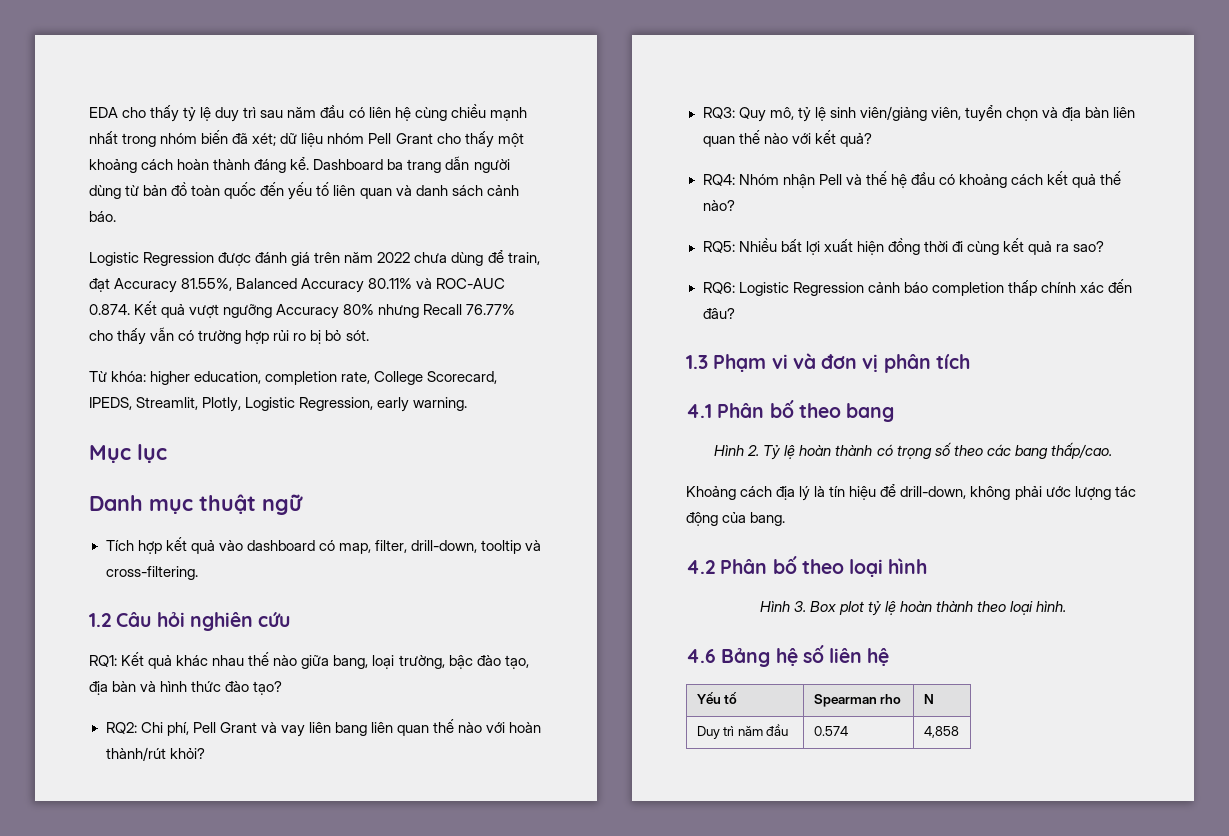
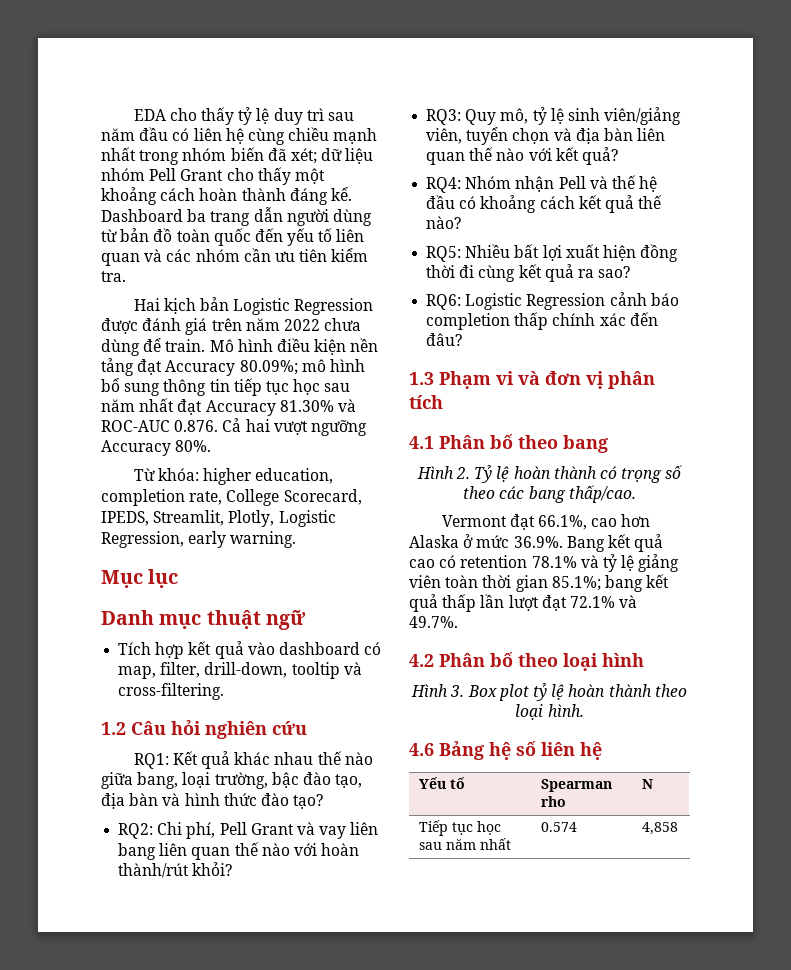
[415,185,519,196] [89,211,116,222] danh sách cảnh báo. // -> [166,248,369,262] [101,271,126,282] [133,297,230,314] các nhóm cần ưu tiên kiểm tra. // Hai kịch bản
[507,252,540,265] [89,278,506,293] [89,301,516,319] [89,327,369,345] train, đạt Accuracy 81.55%, Balanced Accuracy 80.11% và ROC-AUC 0.874. Kết quả vượt ngưỡng Accuracy 80% nhưng Recall 76.77% cho thấy vẫn có trường hợp rủi ro bị bỏ sót. -> [165,338,379,355] [101,358,365,376] [101,378,351,396] [101,398,356,416] [101,418,367,436] [101,440,212,456] train. Mô hình điều kiện nền tảng đạt Accuracy 80.09%; mô hình bổ sung thông tin tiếp tục học sau năm nhất đạt Accuracy 81.30% và ROC-AUC 0.876. Cả hai vượt ngưỡng Accuracy 80%.
[686,484,1136,501] [686,512,786,526] Khoảng cách địa lý là tín hiệu để drill-down, không phải ước lượng tác động của bang. -> [441,514,651,530] [409,534,664,552] [409,554,680,572] [409,574,670,592] [409,594,638,612] [409,616,458,628] Vermont đạt 66.1%, cao hơn Alaska ở mức 36.9%. Bang kết quả cao có retention 78.1% và tỷ lệ giảng viên toàn thời gian 85.1%; bang kết quả thấp lần lượt đạt 72.1% và 49.7%.
[696,724,789,739] Duy trì năm đầu -> [418,820,501,836] [418,838,511,850] Tiếp tục học sau năm nhất

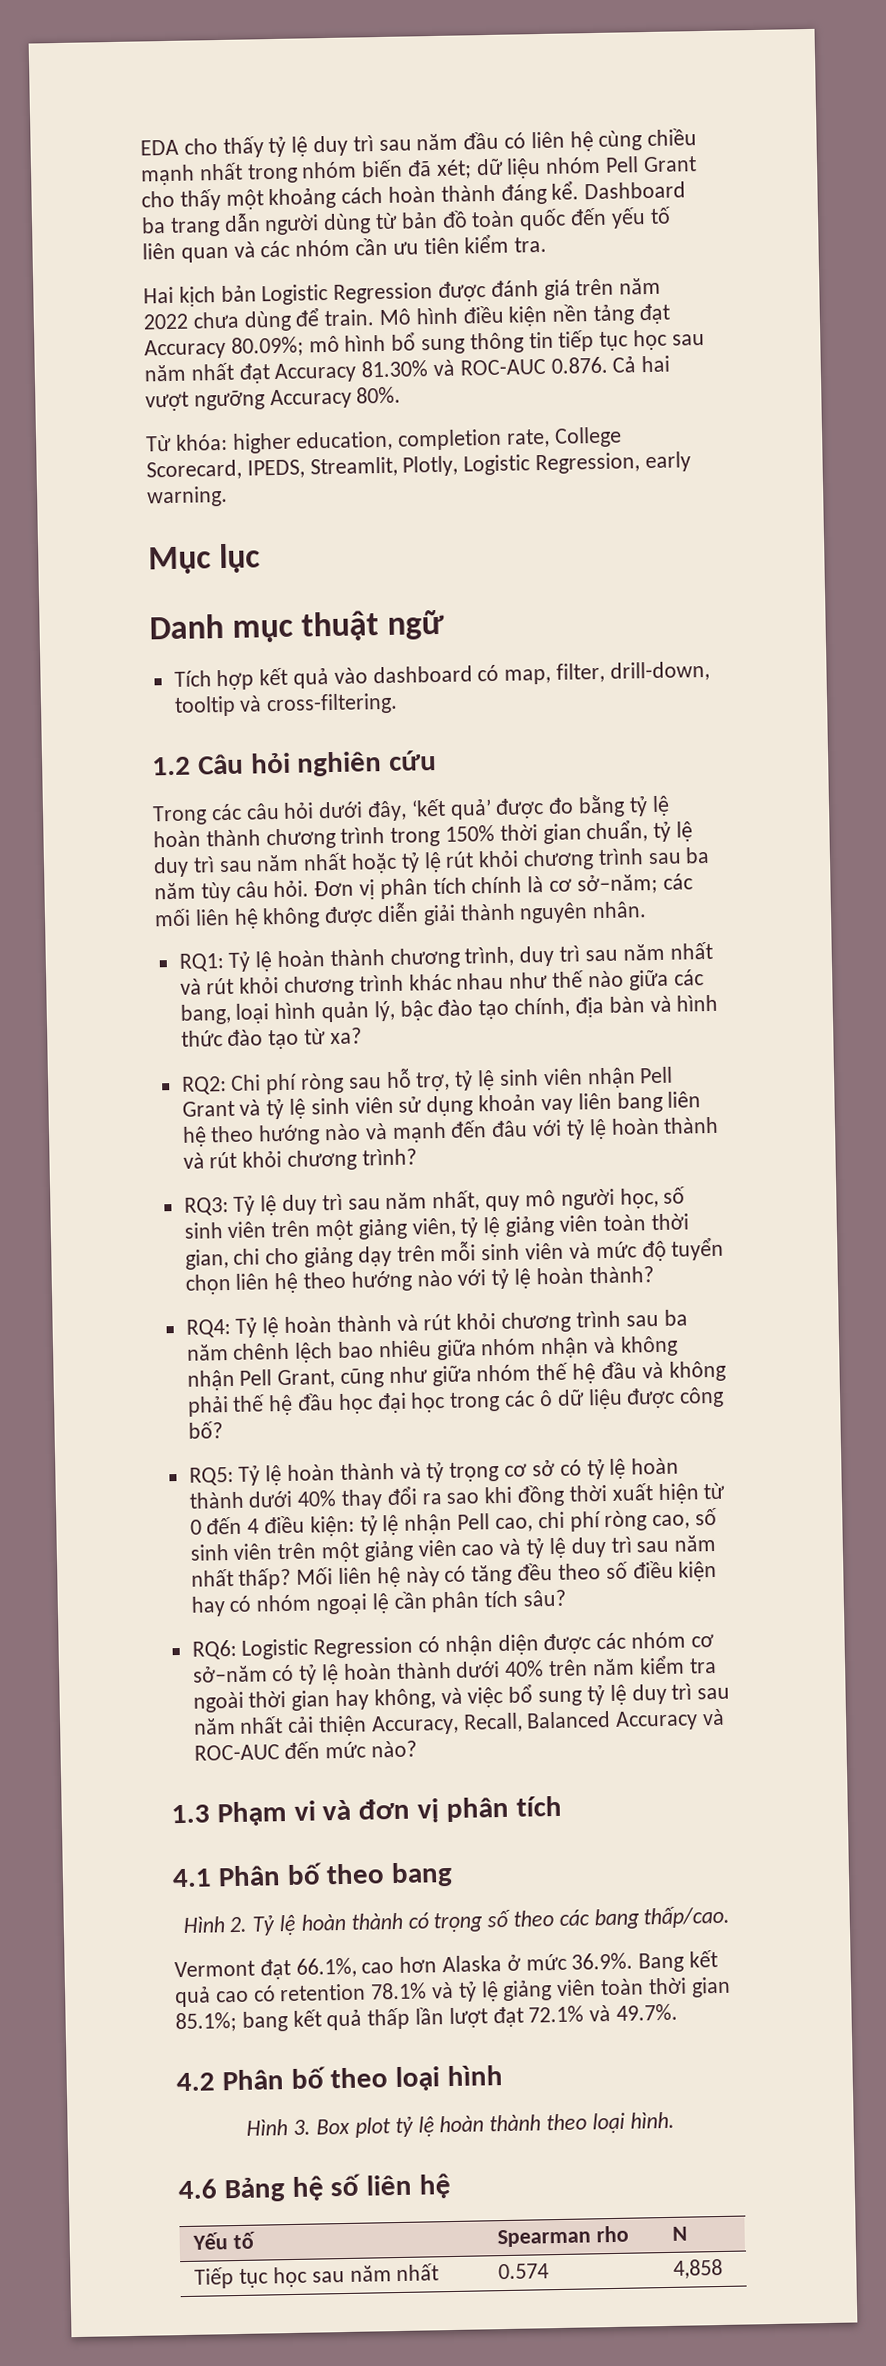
[133,751,231,769] RQ1: Kết quả -> [152,794,670,826] [153,820,694,850] [153,846,711,878] [154,873,693,903] [154,901,648,929] [178,941,713,972] [179,974,404,997] Trong các câu hỏi dưới đây, ‘kết quả’ được đo bằng tỷ lệ hoàn thành chương trình trong 150% thời gian chuẩn, tỷ lệ duy trì sau năm nhất hoặc tỷ lệ rút khỏi chương trình sau ba năm tùy câu hỏi. Đơn vị phân tích chính là cơ sở–năm; các mối liên hệ không được diễn giải thành nguyên nhân. // RQ1: Tỷ lệ hoàn thành chương trình, duy trì sau năm nhất và rút khỏi chương trình
(314, 758) none -> [509,972,549,989] như
(133, 780) none -> [673,969,704,986] các
[214,772,363,789] trường, bậc đào tạo, -> [274,997,571,1023] hình quản lý, bậc đào tạo chính,
[293,794,324,809] tạo? -> [268,1027,362,1050] tạo từ xa?
[186,822,379,839] [118,842,360,860] [118,862,233,878] [426,107,682,125] [426,127,666,145] [426,147,618,165] [426,175,658,193] [426,195,663,213] [426,216,462,229] [426,244,679,262] [426,264,631,282] [426,292,679,310] [426,312,658,330] [426,333,463,346] phí, Pell Grant và vay liên bang liên quan thế nào với hoàn thành/rút khỏi? // RQ3: Quy mô, tỷ lệ sinh viên/giảng viên, tuyển chọn và địa bàn liên quan thế nào với kết quả? // RQ4: Nhóm nhận Pell và thế hệ đầu có khoảng cách kết quả thế nào? // RQ5: Nhiều bất lợi xuất hiện đồng thời đi cùng kết quả ra sao? // RQ6: Logistic Regression cảnh báo completion thấp chính xác đến đâu? -> [265,1066,674,1095] [181,1091,702,1120] [181,1116,720,1147] [182,1148,417,1171] [183,1186,687,1216] [183,1213,689,1241] [184,1237,725,1270] [184,1266,654,1295] [185,1309,688,1338] [185,1335,678,1363] [186,1360,726,1391] [186,1386,725,1417] [187,1421,223,1439] [188,1457,680,1486] [188,1482,726,1510] [189,1507,718,1537] [189,1534,717,1563] [190,1560,718,1590] [190,1589,567,1617] [191,1631,714,1660] [191,1655,717,1685] [192,1683,731,1713] [192,1708,726,1737] [193,1740,418,1761] phí ròng sau hỗ trợ, tỷ lệ sinh viên nhận Pell Grant và tỷ lệ sinh viên sử dụng khoản vay liên bang liên hệ theo hướng nào và mạnh đến đâu với tỷ lệ hoàn thành và rút khỏi chương trình? // RQ3: Tỷ lệ duy trì sau năm nhất, quy mô người học, số sinh viên trên một giảng viên, tỷ lệ giảng viên toàn thời gian, chi cho giảng dạy trên mỗi sinh viên và mức độ tuyển chọn liên hệ theo hướng nào với tỷ lệ hoàn thành? // RQ4: Tỷ lệ hoàn thành và rút khỏi chương trình sau ba năm chênh lệch bao nhiêu giữa nhóm nhận và không nhận Pell Grant, cũng như giữa nhóm thế hệ đầu và không phải thế hệ đầu học đại học trong các ô dữ liệu được công bố? // RQ5: Tỷ lệ hoàn thành và tỷ trọng cơ sở có tỷ lệ hoàn thành dưới 40% thay đổi ra sao khi đồng thời xuất hiện từ 0 đến 4 điều kiện: tỷ lệ nhận Pell cao, chi phí ròng cao, số sinh viên trên một giảng viên cao và tỷ lệ duy trì sau năm nhất thấp? Mối liên hệ này có tăng đều theo số điều kiện hay có nhóm ngoại lệ cần phân tích sâu? // RQ6: Logistic Regression có nhận diện được các nhóm cơ sở–năm có tỷ lệ hoàn thành dưới 40% trên năm kiểm tra ngoài thời gian hay không, và việc bổ sung tỷ lệ duy trì sau năm nhất cải thiện Accuracy, Recall, Balanced Accuracy và ROC-AUC đến mức nào?

